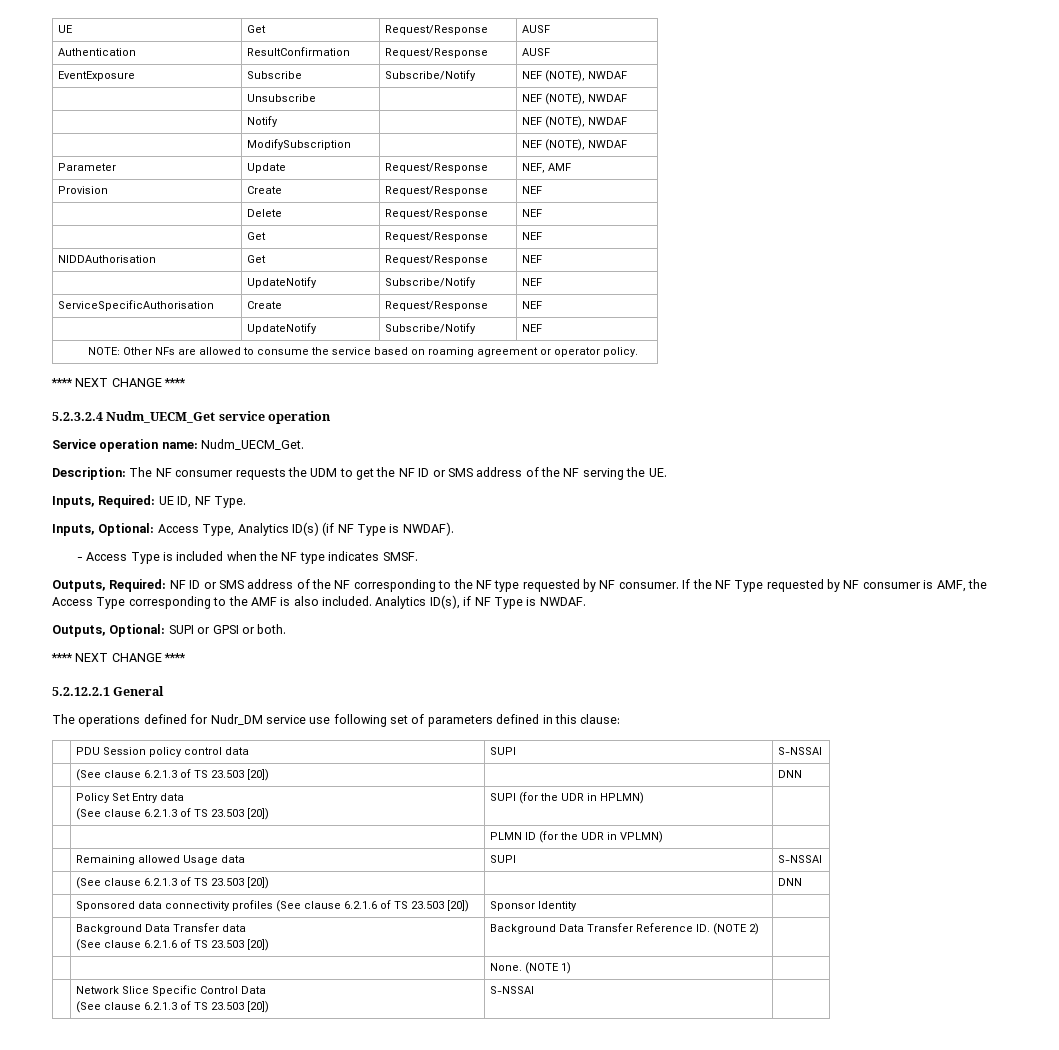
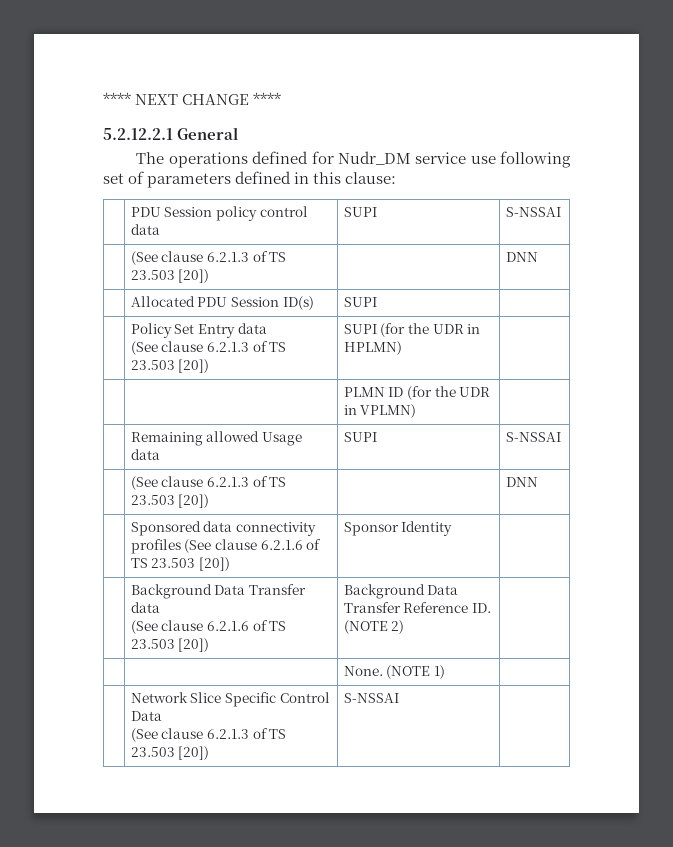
[58,25,73,33] [247,25,267,33] [385,25,489,35] [522,25,551,33] [58,48,137,56] [247,47,351,56] [385,48,489,58] [522,48,551,56] [58,71,136,81] [247,71,303,79] [385,70,477,81] [522,70,628,82] [247,94,317,102] [522,93,628,105] [247,116,279,127] [522,116,628,128] [247,139,352,150] [522,139,628,151] [58,163,117,171] [247,163,287,173] [385,163,489,173] [522,163,572,173] [58,186,109,194] [247,186,283,194] [385,186,489,196] [522,186,543,194] [247,209,283,217] [385,209,489,219] [522,209,543,217] [247,232,267,240] [385,232,489,242] [522,232,543,240] [58,255,157,263] [247,255,267,263] [385,255,489,265] [522,255,543,263] [247,277,318,288] [385,277,477,288] [522,278,543,286] [58,300,215,311] [247,301,283,309] [385,301,489,311] [522,301,543,309] [247,323,318,334] [385,323,477,334] [522,324,543,332] [87,347,638,357] [51,378,187,387] [52,411,332,424] [52,439,305,452] [52,467,667,480] [52,495,246,508] [52,522,454,536] [76,551,418,564] [52,579,987,592] [52,595,586,609] [52,624,287,637] UE | Get | Request/Response | AUSF // Authentication | ResultConfirmation | Request/Response | AUSF // EventExposure | Subscribe | Subscribe/Notify | NEF (NOTE), NWDAF // | Unsubscribe | | NEF (NOTE), NWDAF // | Notify | | NEF (NOTE), NWDAF // | ModifySubscription | | NEF (NOTE), NWDAF // Parameter | Update | Request/Response | NEF, AMF // Provision | Create | Request/Response | NEF // | Delete | Request/Response | NEF // | Get | Request/Response | NEF // NIDDAuthorisation | Get | Request/Response | NEF // | UpdateNotify | Subscribe/Notify | NEF // ServiceSpecificAuthorisation | Create | Request/Response | NEF // | UpdateNotify | Subscribe/Notify | NEF // NOTE: Other NFs are allowed to consume the service based on roaming agreement or operator policy. // **** NEXT CHANGE **** // 5.2.3.2.4 Nudm_UECM_Get service operation // Service operation name: Nudm_UECM_Get. // Description: The NF consumer requests the UDM to get the NF ID or SMS address of the NF serving the UE. // Inputs, Required: UE ID, NF Type. // Inputs, Optional: Access Type, Analytics ID(s) (if NF Type is NWDAF). // - Access Type is included when the NF type indicates SMSF. // Outputs, Required: NF ID or SMS address of the NF corresponding to the NF type requested by NF consumer. If the NF Type requested by NF consumer is AMF, the Access Type corresponding to the AMF is also included. Analytics ID(s), if NF Type is NWDAF. // Outputs, Optional: SUPI or GPSI or both. // -> (103, 98) none
(803, 774) none -> [130,296,314,310] [343,297,377,307] // | Allocated PDU Session ID(s) | SUPI |

